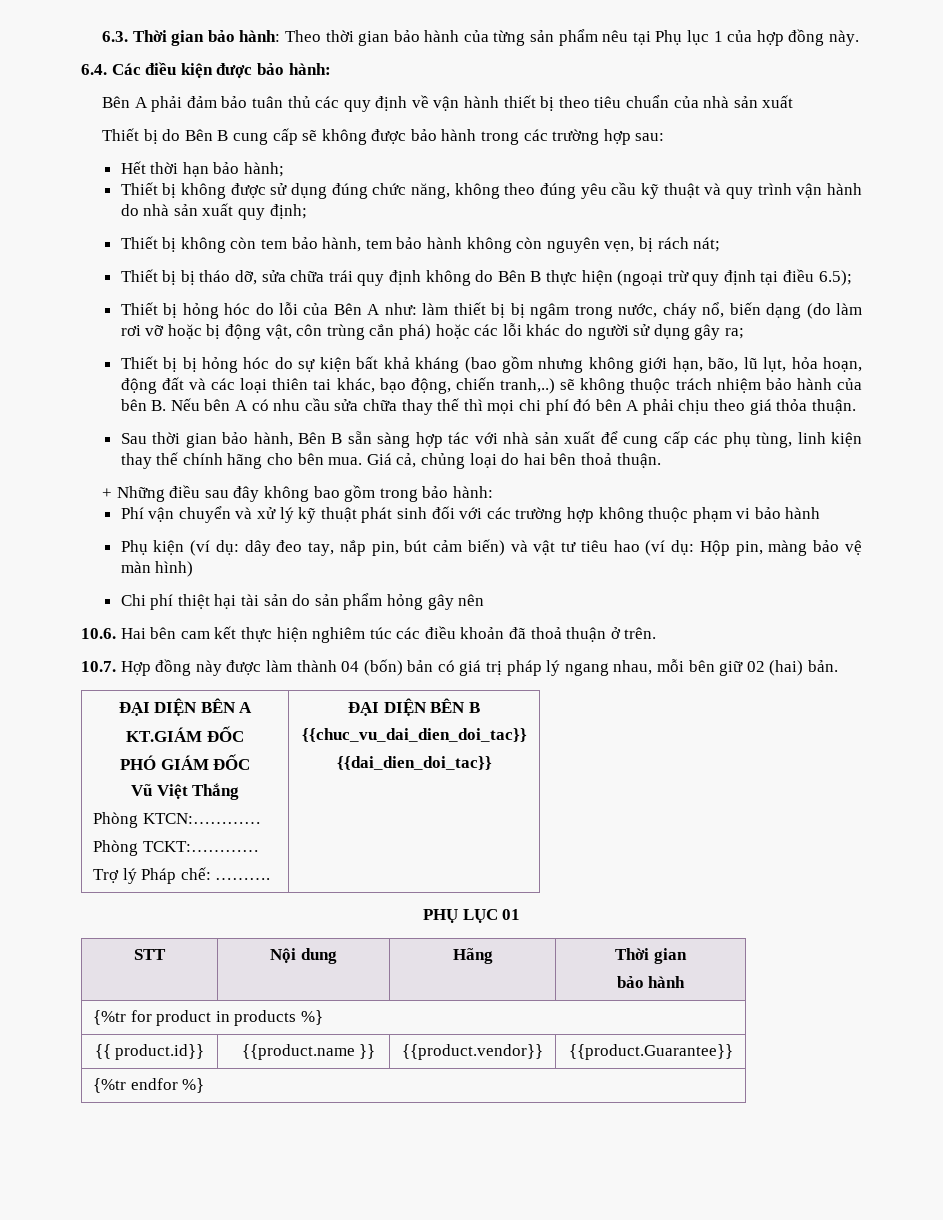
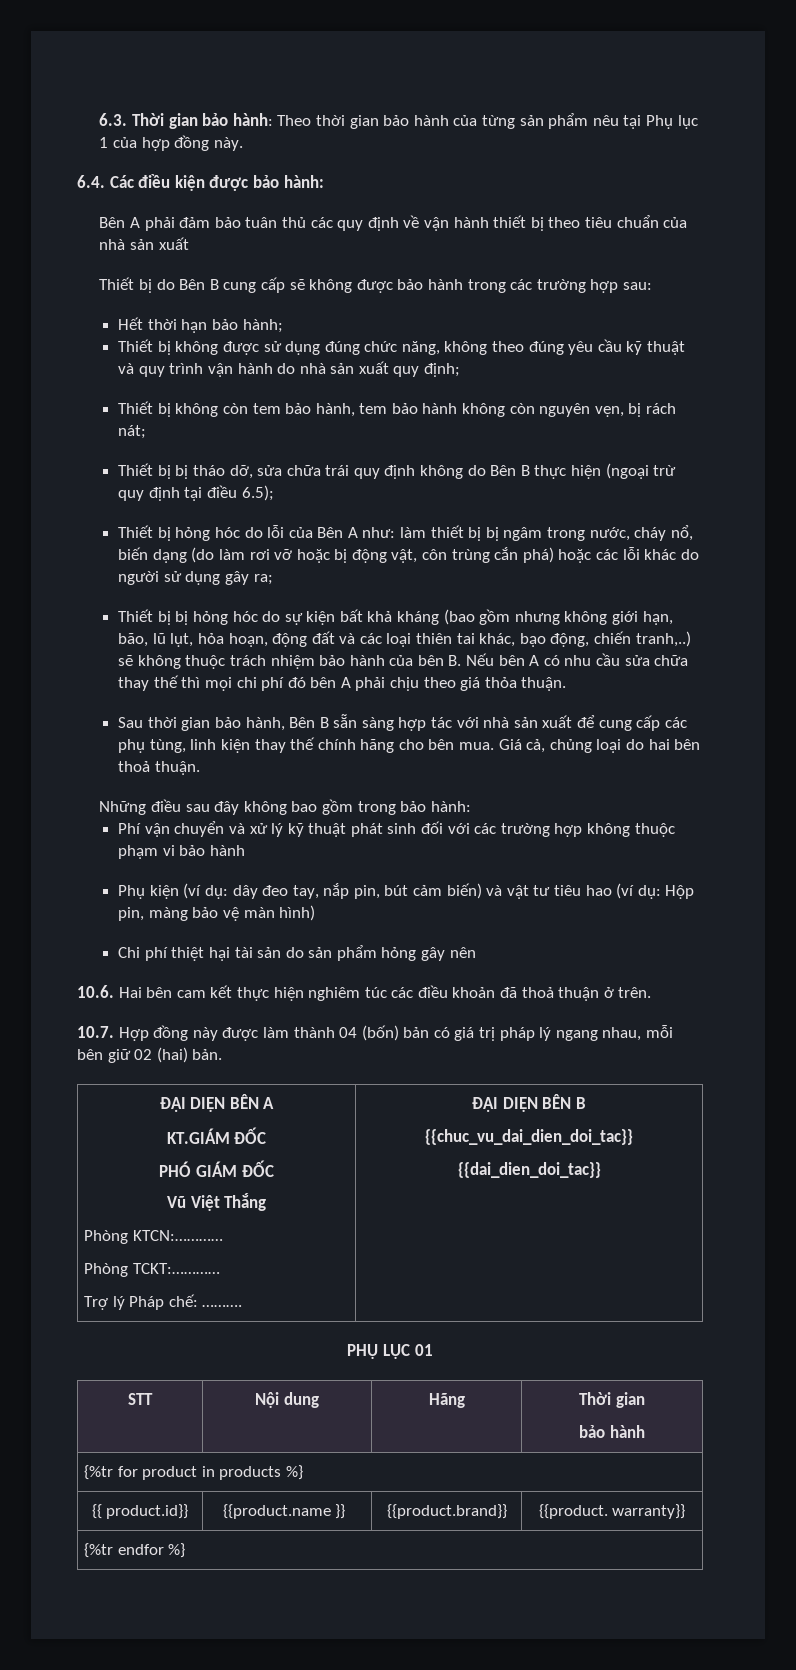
[101,488,112,498] + -> (200, 768) none
[402,1044,543,1060] [568,1044,733,1060] {{product.vendor}} | {{product.Guarantee}} -> [386,1504,507,1519] [538,1504,686,1519] {{product.brand}} | {{product. warranty}}

